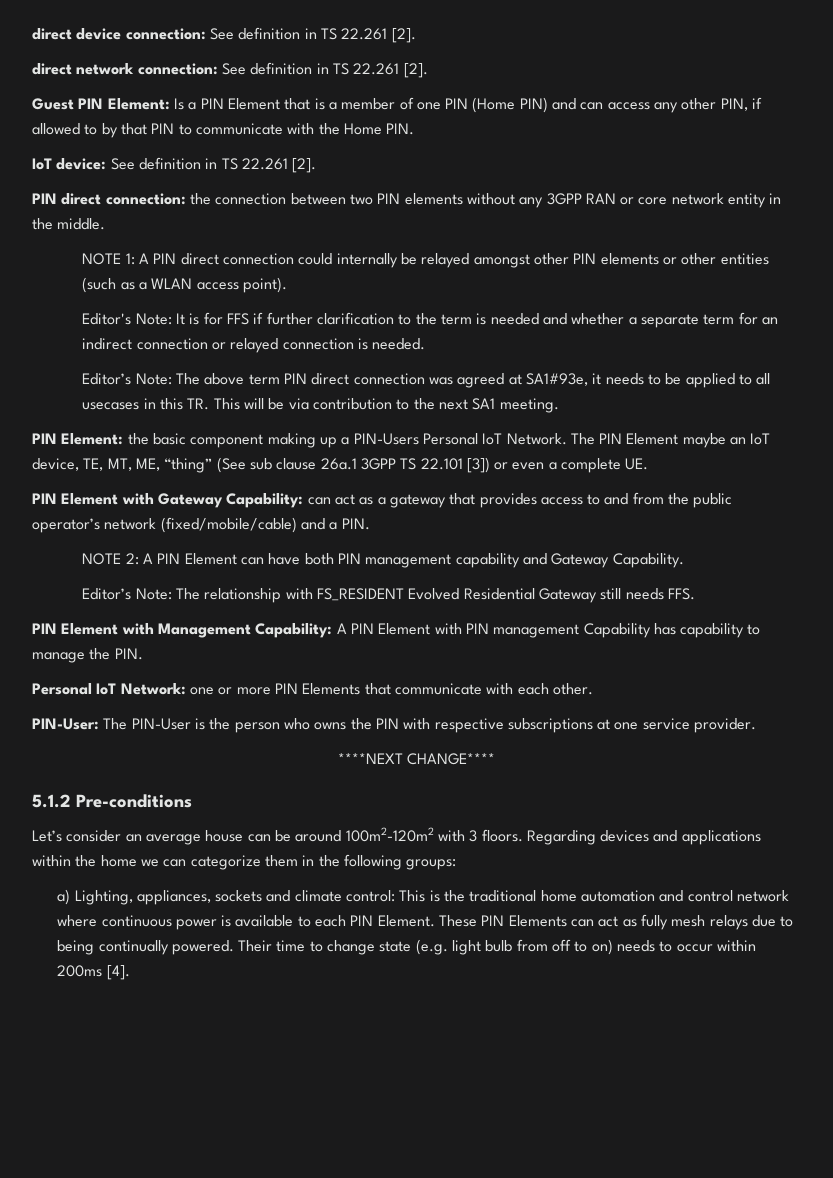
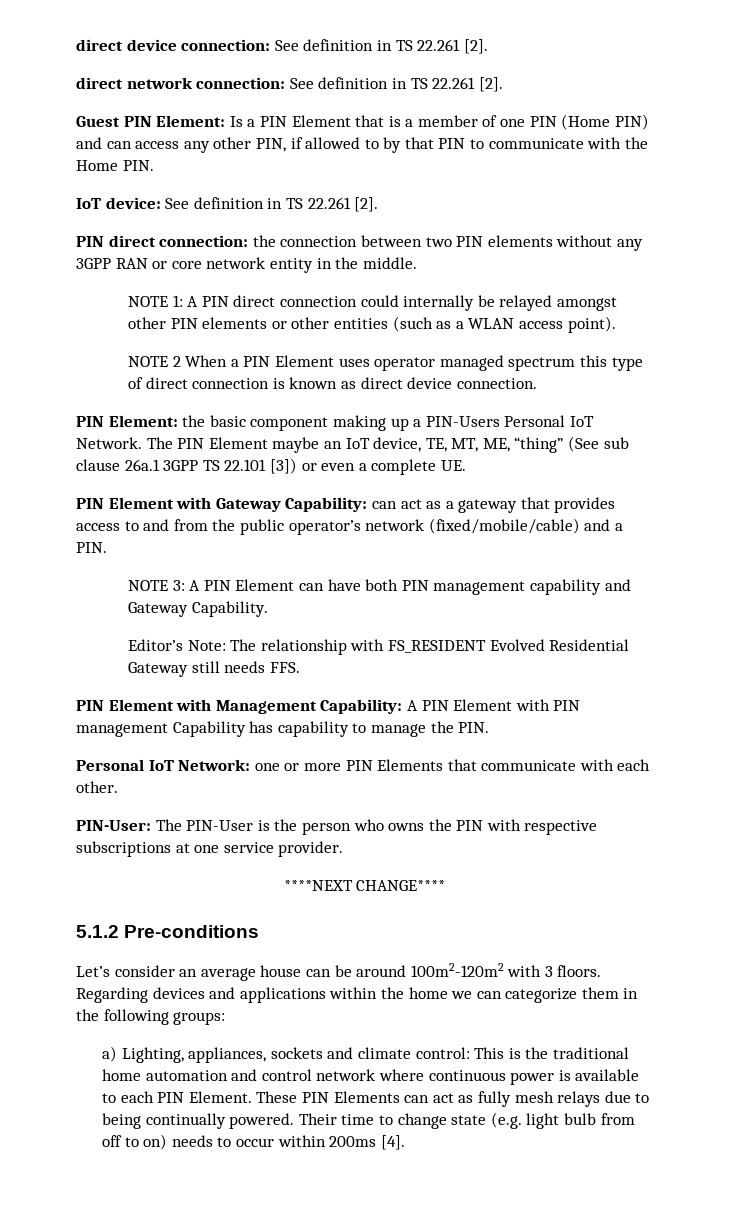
[82,312,778,328] [82,338,426,353] [82,373,771,388] [82,398,559,413] Editor's Note: It is for FFS if further clarification to the term is needed and whether a separate term for an indirect connection or relayed connection is needed. // Editor’s Note: The above term PIN direct connection was agreed at SA1#93e, it needs to be applied to all usecases in this TR. This will be via contribution to the next SA1 meeting. -> [128,355,643,371] [128,377,537,389] NOTE 2 When a PIN Element uses operator managed spectrum this type of direct connection is known as direct device connection.
[125,553,139,565] 2: -> [172,580,185,591] 3:

